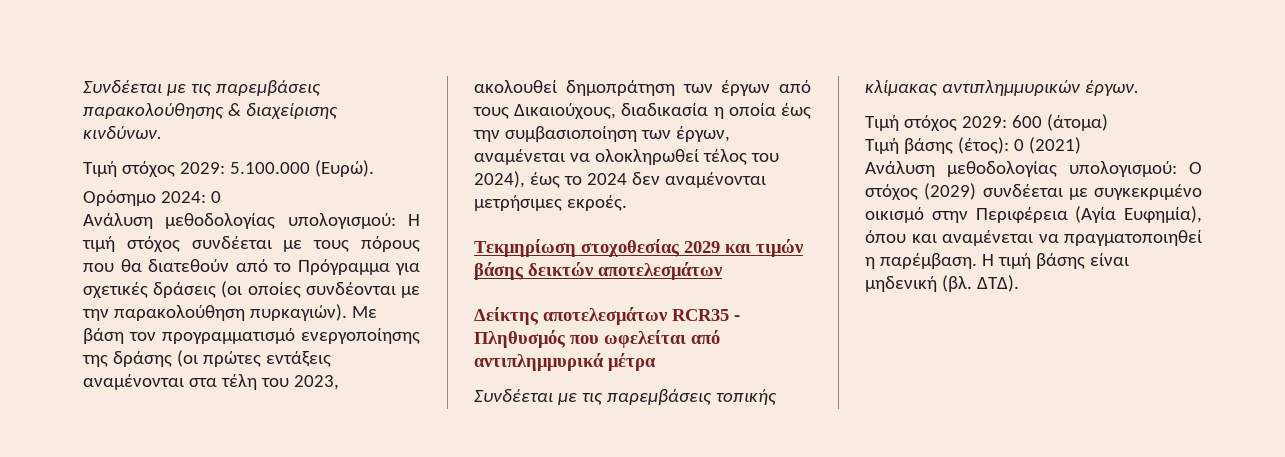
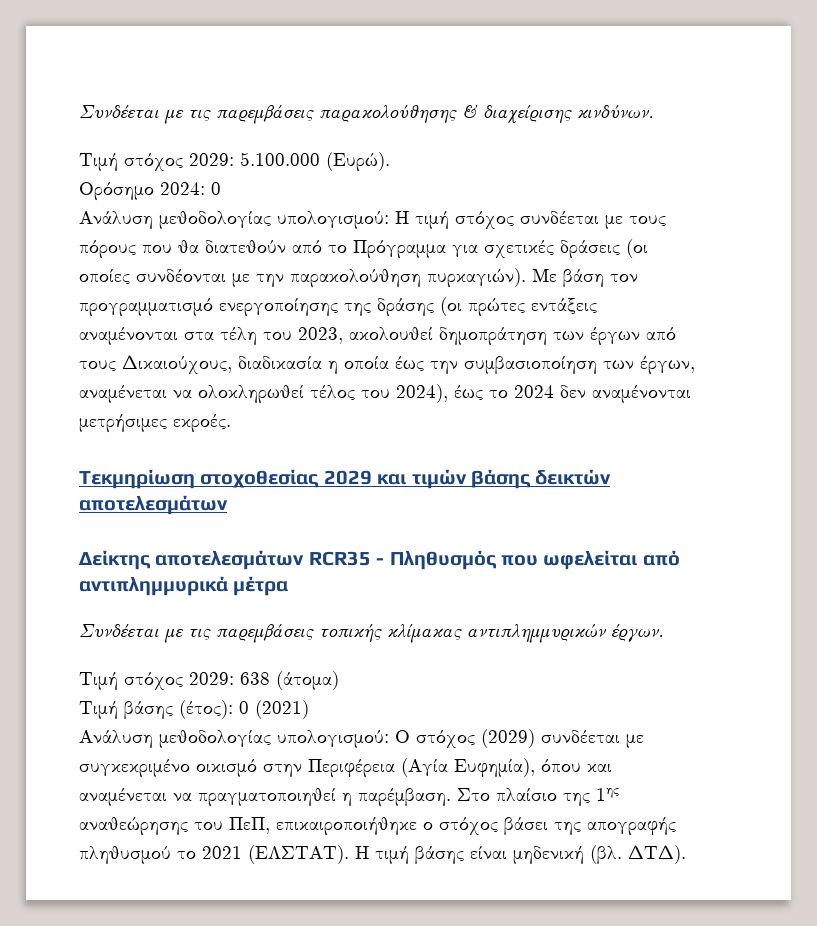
[1011,115,1042,128] 600 -> [240,672,270,685] 638
(977, 261) none -> [457,788,619,806] [79,817,676,836] [79,845,349,864] Στο πλαίσιο της 1ης αναθεώρησης του ΠεΠ, επικαιροποιήθηκε ο στόχος βάσει της απογραφής πληθυσμού το 2021 (ΕΛΣΤΑΤ).

